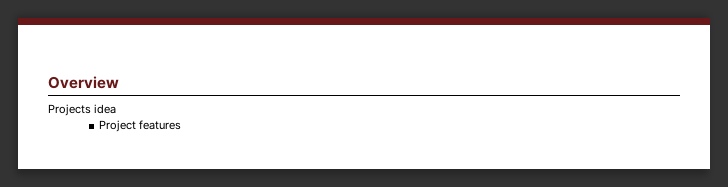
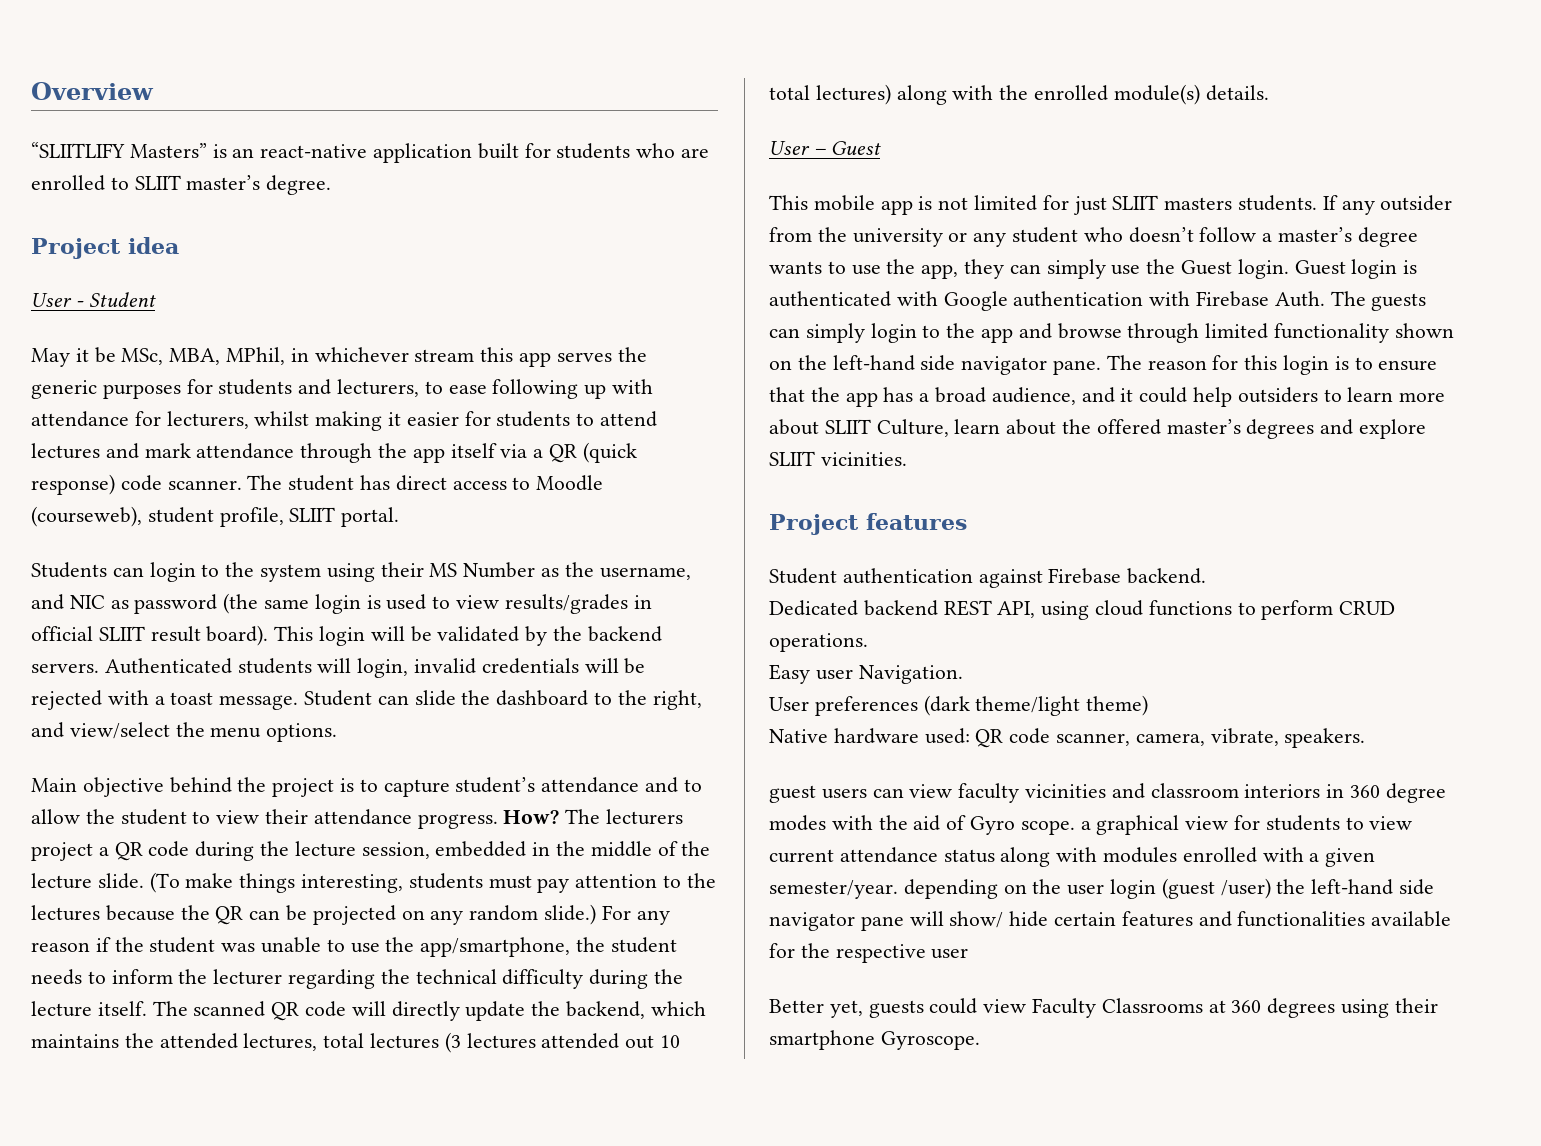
[48,104,117,116] [99,120,182,132] Projects idea // Project features -> [31,142,710,163] [31,175,332,195] [31,237,179,259] [31,292,156,307] [31,347,647,367] [31,379,654,399] [31,411,658,431] [31,442,637,463] [31,474,604,495] [31,506,400,527] [31,562,691,582] [31,593,652,614] [31,625,662,646] [31,658,646,678] [31,690,702,710] [31,722,338,742] [31,777,702,797] [31,809,684,829] [31,841,711,861] [31,872,716,893] [31,904,670,925] [31,937,677,957] [31,969,684,989] [31,1001,706,1021] [31,1032,681,1053] [769,84,1269,105] [769,141,881,155] [769,195,1453,215] [769,227,1418,247] [769,259,1418,279] [769,291,1427,311] [769,323,1454,343] [769,355,1438,375] [769,387,1446,407] [769,419,1427,439] [769,451,907,466] [769,513,967,535] [769,568,1207,588] [769,600,1396,620] [769,633,868,652] [769,664,963,684] [769,695,1149,716] [769,728,1366,748] [769,783,1446,803] [769,815,1413,835] [769,847,1376,867] [769,878,1435,899] [769,911,1452,931] [769,943,969,963] [769,998,1438,1018] [769,1030,980,1050] “SLIITLIFY Masters” is an react-native application built for students who are enrolled to SLIIT master’s degree. // Project idea // User - Student // May it be MSc, MBA, MPhil, in whichever stream this app serves the generic purposes for students and lecturers, to ease following up with attendance for lecturers, whilst making it easier for students to attend lectures and mark attendance through the app itself via a QR (quick response) code scanner. The student has direct access to Moodle (courseweb), student profile, SLIIT portal. // Students can login to the system using their MS Number as the username, and NIC as password (the same login is used to view results/grades in official SLIIT result board). This login will be validated by the backend servers. Authenticated students will login, invalid credentials will be rejected with a toast message. Student can slide the dashboard to the right, and view/select the menu options. // Main objective behind the project is to capture student’s attendance and to allow the student to view their attendance progress. How? The lecturers project a QR code during the lecture session, embedded in the middle of the lecture slide. (To make things interesting, students must pay attention to the lectures because the QR can be projected on any random slide.) For any reason if the student was unable to use the app/smartphone, the student needs to inform the lecturer regarding the technical difficulty during the lecture itself. The scanned QR code will directly update the backend, which maintains the attended lectures, total lectures (3 lectures attended out 10 total lectures) along with the enrolled module(s) details. // User – Guest // This mobile app is not limited for just SLIIT masters students. If any outsider from the university or any student who doesn’t follow a master’s degree wants to use the app, they can simply use the Guest login. Guest login is authenticated with Google authentication with Firebase Auth. The guests can simply login to the app and browse through limited functionality shown on the left-hand side navigator pane. The reason for this login is to ensure that the app has a broad audience, and it could help outsiders to learn more about SLIIT Culture, learn about the offered master’s degrees and explore SLIIT vicinities. // Project features // Student authentication against Firebase backend. // Dedicated backend REST API, using cloud functions to perform CRUD operations. // Easy user Navigation. // User preferences (dark theme/light theme) // Native hardware used: QR code scanner, camera, vibrate, speakers. // guest users can view faculty vicinities and classroom interiors in 360 degree modes with the aid of Gyro scope. a graphical view for students to view current attendance status along with modules enrolled with a given semester/year. depending on the user login (guest /user) the left-hand side navigator pane will show/ hide certain features and functionalities available for the respective user // Better yet, guests could view Faculty Classrooms at 360 degrees using their smartphone Gyroscope.

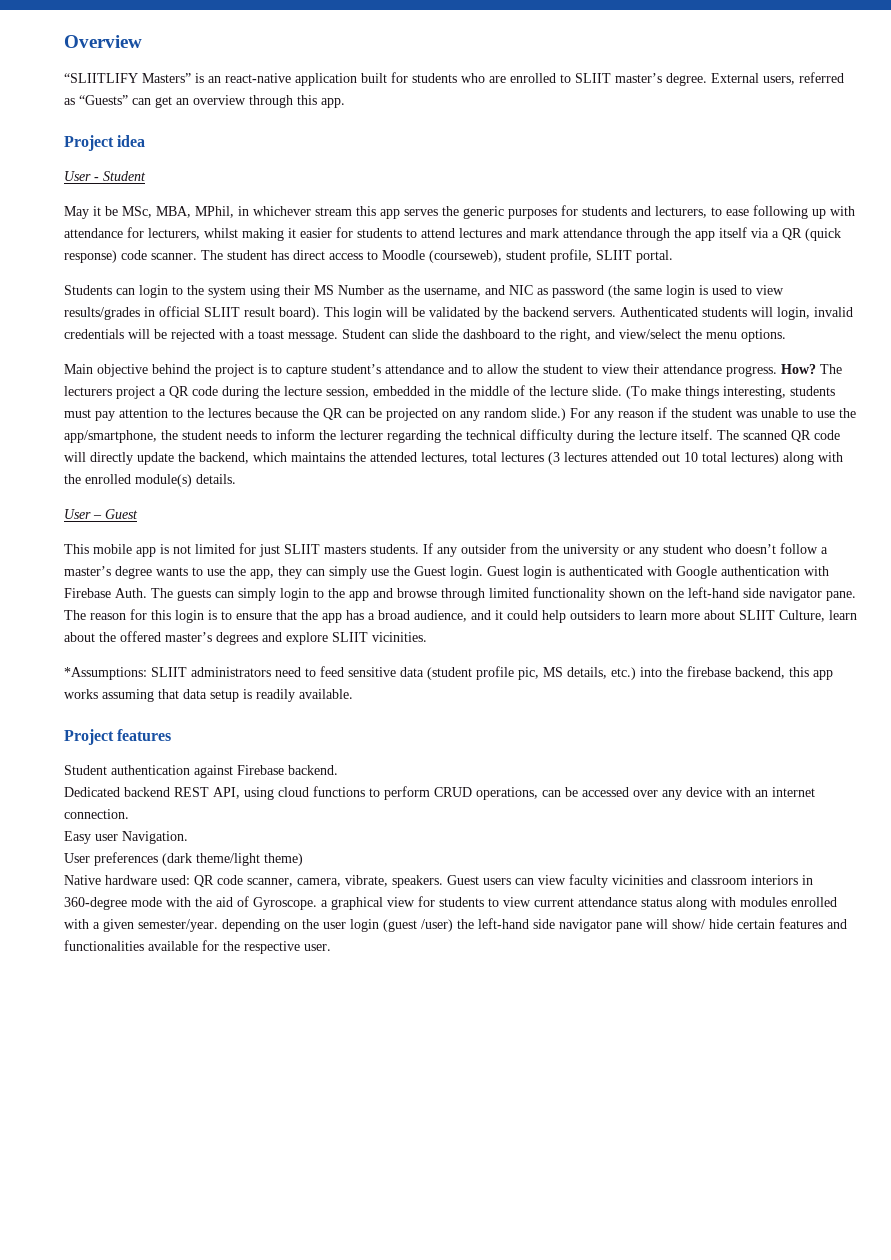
(332, 185) none -> [711,72,844,85] [64,95,345,108] External users, referred as “Guests” can get an overview through this app.
(907, 459) none -> [64,666,833,680] [64,689,353,702] // *Assumptions: SLIIT administrators need to feed sensitive data (student profile pic, MS details, etc.) into the firebase backend, this app works assuming that data setup is readily available.
[769,633,868,652] operations. -> [476,787,815,800] [64,809,129,819] operations, can be accessed over any device with an internet connection.
[769,785,816,803] // guest -> [447,875,479,885] Guest
[1350,783,1446,803] [769,815,826,831] 360 degree modes -> [64,897,162,910] 360-degree mode
[970,816,1075,835] Gyro scope. -> [253,897,317,910] Gyroscope.
[931,948,969,959] [769,998,1438,1018] [769,1030,980,1050] user // Better yet, guests could view Faculty Classrooms at 360 degrees using their smartphone Gyroscope. -> [304,944,331,951] user.

